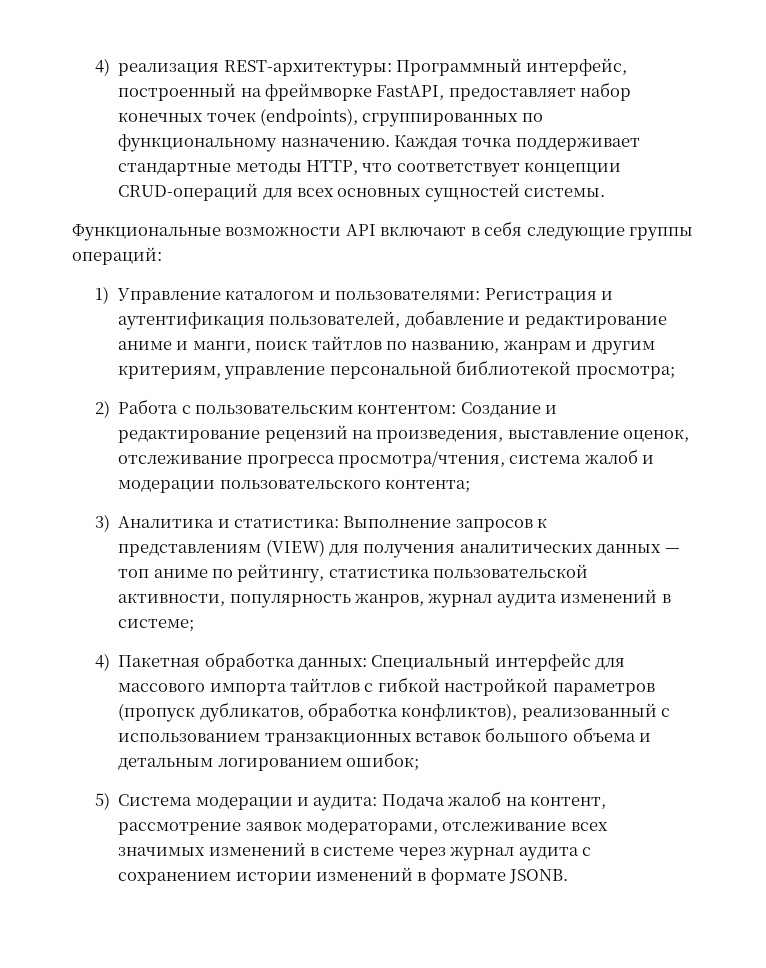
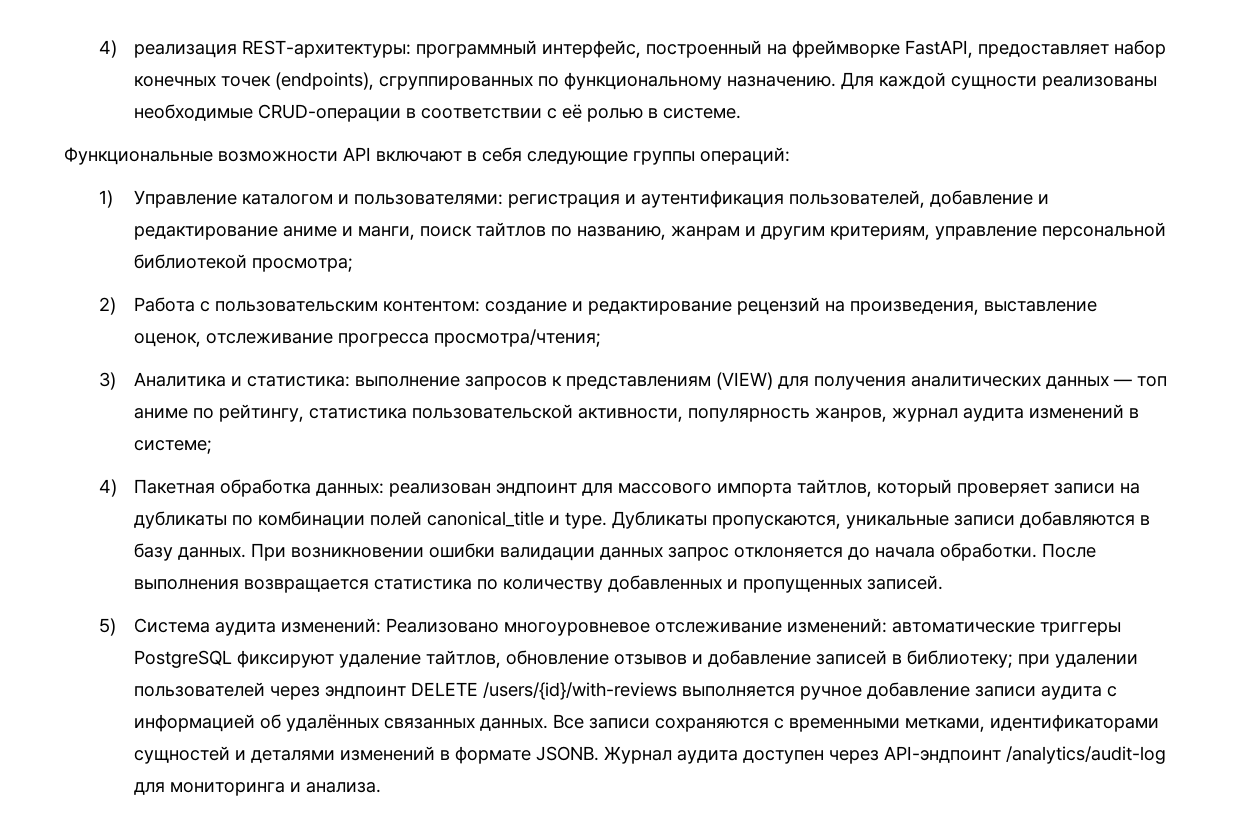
[396,58,523,76] Программный -> [416,40,538,58] программный
[394,135,640,151] [118,160,622,177] [118,183,606,202] Каждая точка поддерживает стандартные методы HTTP, что соответствует концепции CRUD-операций для всех основных сущностей системы. -> [841,72,1158,90] [134,104,742,122] Для каждой сущности реализованы необходимые CRUD-операции в соответствии с её ролью в системе.
[484,288,597,304] Регистрация -> [508,194,621,208] регистрация
[460,402,541,417] Создание -> [485,301,568,314] создание
[338,449,655,468] [118,479,471,493] просмотра/чтения, система жалоб и модерации пользовательского контента; -> [434,329,602,347] просмотра/чтения;
[343,516,452,528] Выполнение -> [355,376,461,387] выполнение
[371,653,591,671] Специальный интерфейс -> [389,483,578,497] реализован эндпоинт
[290,677,655,696] [118,702,671,722] [118,727,652,746] [118,752,420,771] [94,791,607,811] [118,821,608,835] [118,842,592,861] [118,867,569,885] тайтлов с гибкой настройкой параметров (пропуск дубликатов, обработка конфликтов), реализованный с использованием транзакционных вставок большого объема и детальным логированием ошибок; // 5) Система модерации и аудита: Подача жалоб на контент, рассмотрение заявок модераторами, отслеживание всех значимых изменений в системе через журнал аудита с сохранением истории изменений в формате JSONB. -> [797,479,1141,497] [134,511,1151,529] [134,543,1097,561] [134,575,944,593] [99,618,1122,636] [134,650,1139,668] [134,682,1118,700] [134,714,1160,732] [134,746,1167,764] [134,782,382,796] тайтлов, который проверяет записи на дубликаты по комбинации полей canonical_title и type. Дубликаты пропускаются, уникальные записи добавляются в базу данных. При возникновении ошибки валидации данных запрос отклоняется до начала обработки. После выполнения возвращается статистика по количеству добавленных и пропущенных записей. // 5) Система аудита изменений: Реализовано многоуровневое отслеживание изменений: автоматические триггеры PostgreSQL фиксируют удаление тайтлов, обновление отзывов и добавление записей в библиотеку; при удалении пользователей через эндпоинт DELETE /users/{id}/with-reviews выполняется ручное добавление записи аудита с информацией об удалённых связанных данных. Все записи сохраняются с временными метками, идентификаторами сущностей и деталями изменений в формате JSONB. Журнал аудита доступен через API-эндпоинт /analytics/audit-log для мониторинга и анализа.

